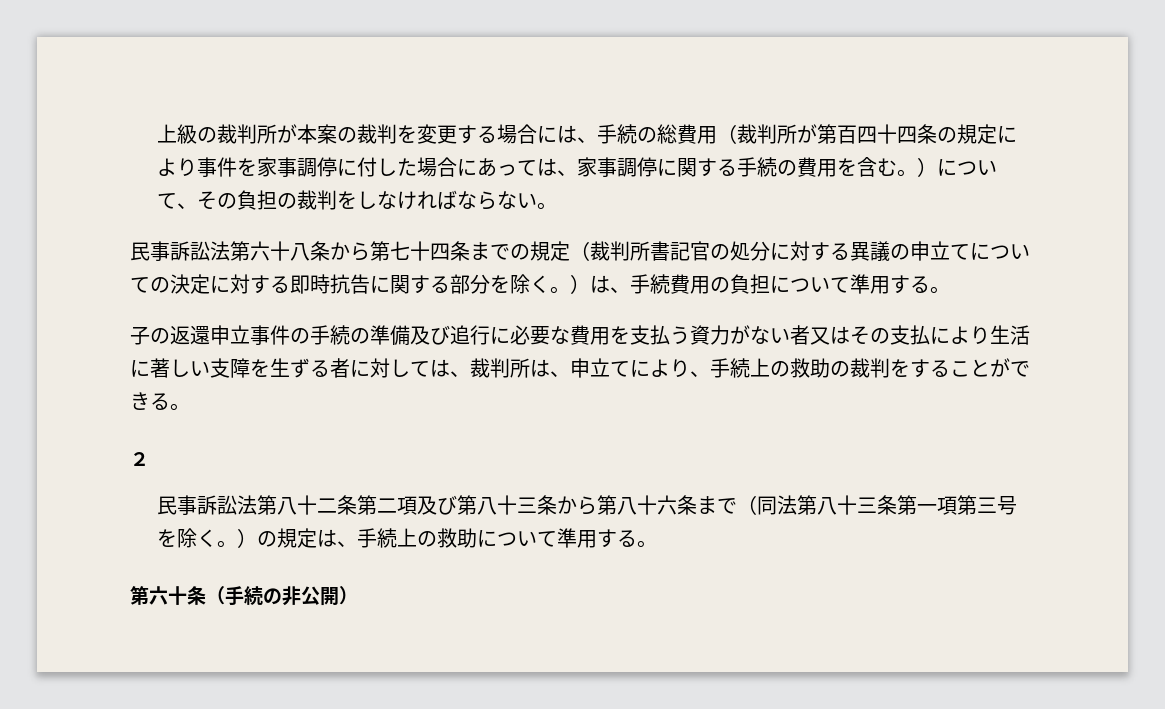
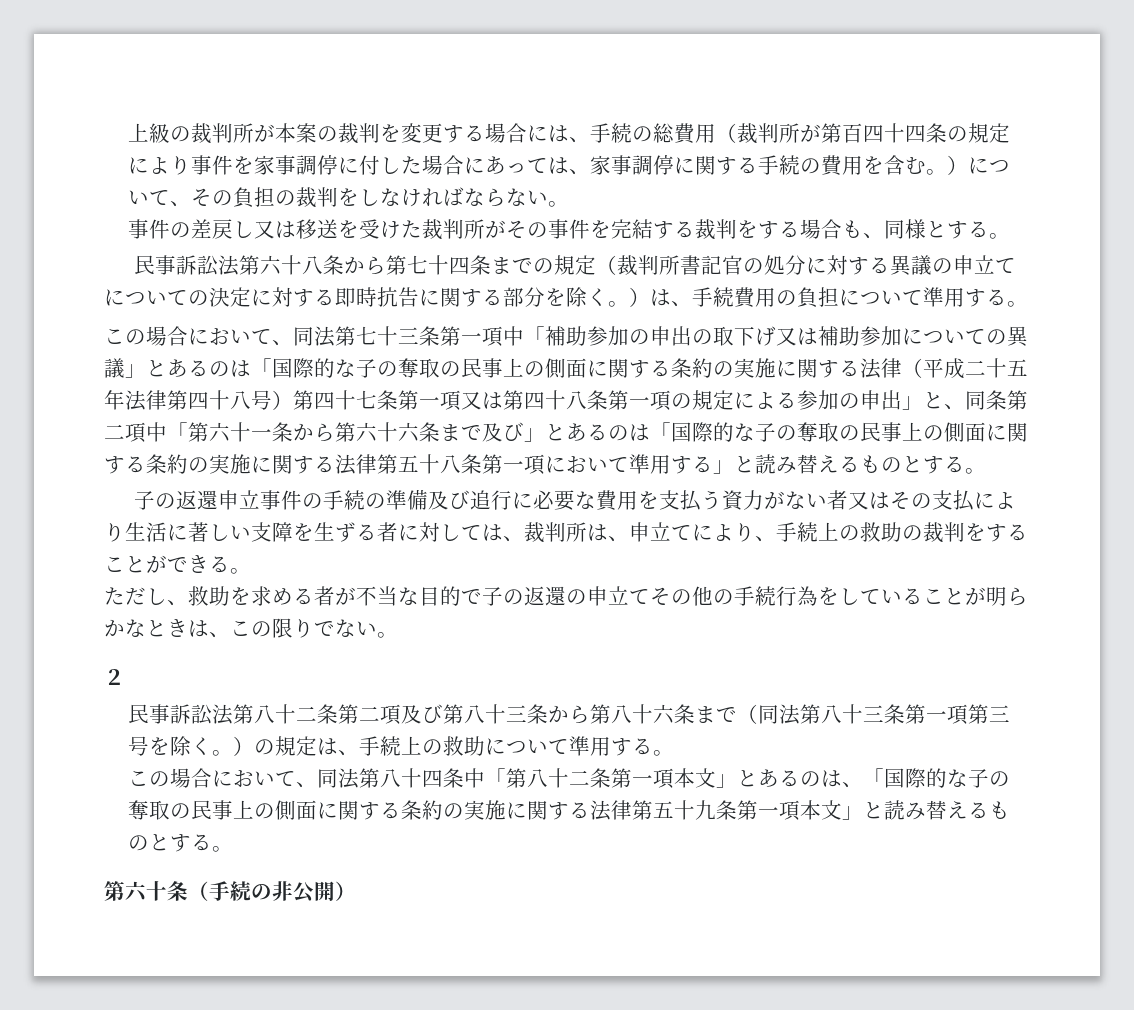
(558, 206) none -> [128,219,1011,240] // 事件の差戻し又は移送を受けた裁判所がその事件を完結する裁判をする場合も、同様とする。
(950, 290) none -> [104,326,1028,347] [104,358,1028,379] [104,390,1028,411] [104,422,1028,443] [104,454,986,475] // この場合において、同法第七十三条第一項中「補助参加の申出の取下げ又は補助参加についての異議」とあるのは「国際的な子の奪取の民事上の側面に関する条約の実施に関する法律（平成二十五年法律第四十八号）第四十七条第一項又は第四十八条第一項の規定による参加の申出」と、同条第二項中「第六十一条から第六十六条まで及び」とあるのは「国際的な子の奪取の民事上の側面に関する条約の実施に関する法律第五十八条第一項において準用する」と読み替えるものとする。
(190, 407) none -> [104,586,1028,606] [104,618,398,638] // ただし、救助を求める者が不当な目的で子の返還の申立てその他の手続行為をしていることが明らかなときは、この限りでない。
(658, 544) none -> [128,768,1011,789] [128,800,1011,821] [128,834,234,852] // この場合において、同法第八十四条中「第八十二条第一項本文」とあるのは、「国際的な子の奪取の民事上の側面に関する条約の実施に関する法律第五十九条第一項本文」と読み替えるものとする。

